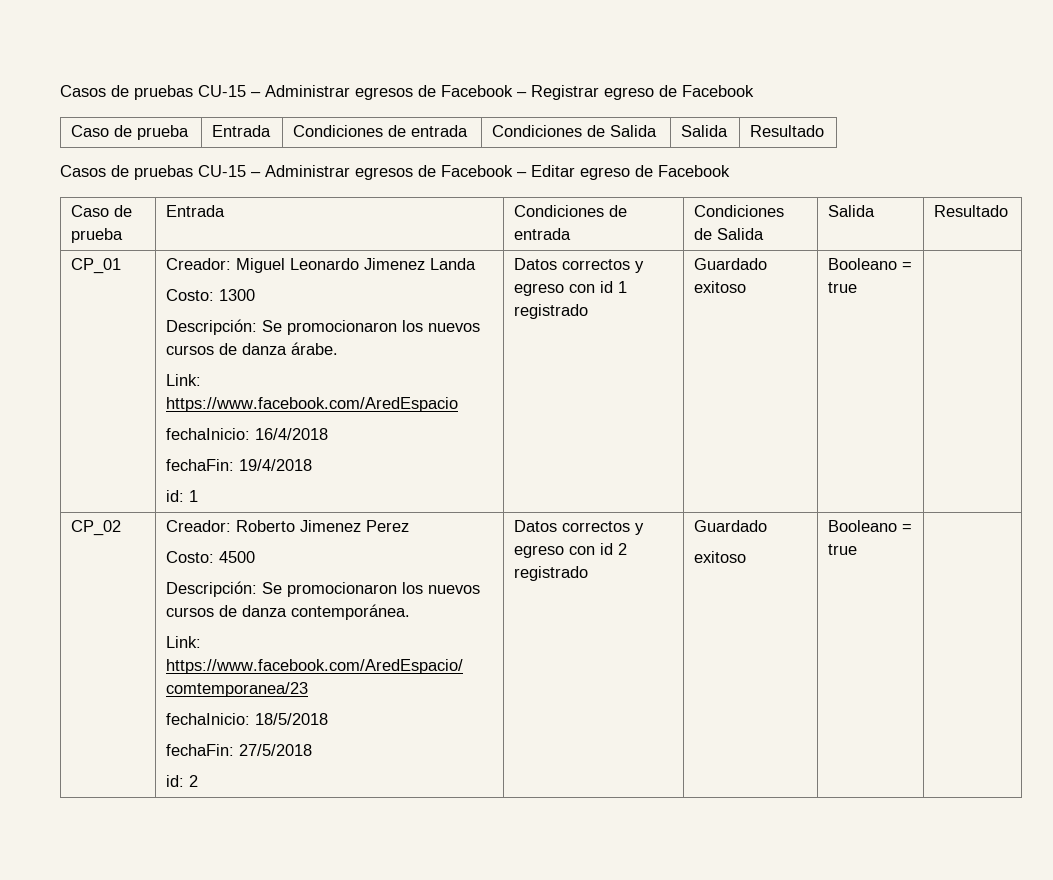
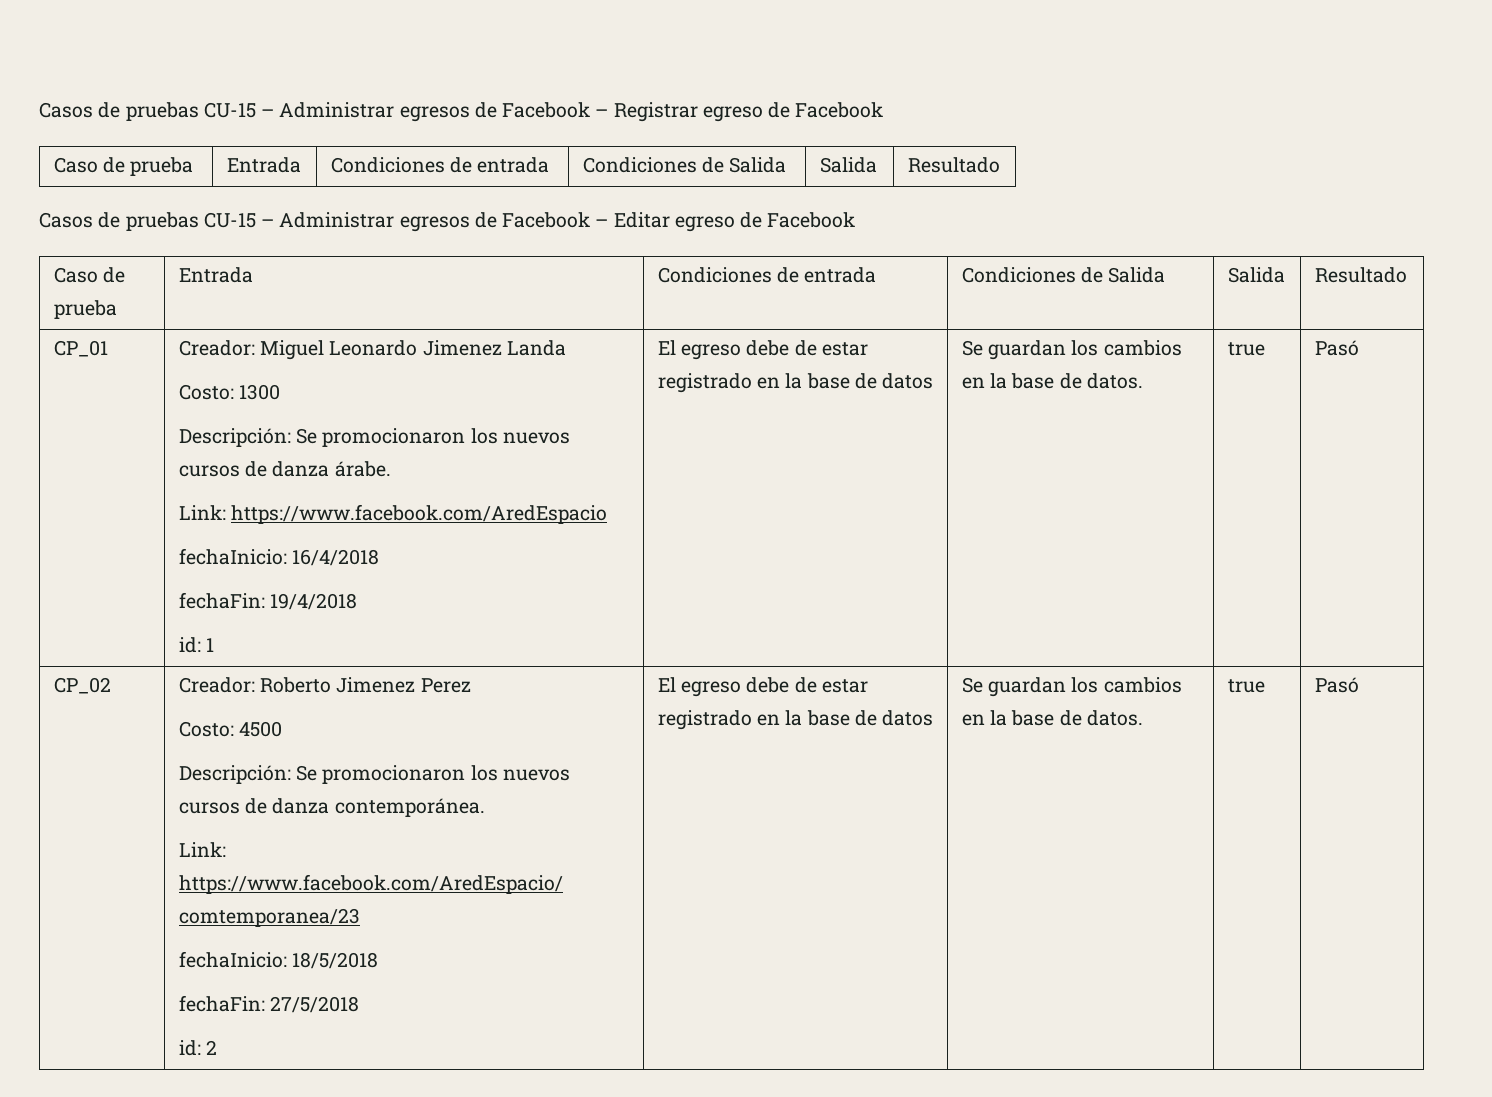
[514,258,645,273] [514,281,628,296] [514,304,589,319] [694,258,768,270] [694,281,747,293] [828,258,913,270] [828,282,858,293] Datos correctos y egreso con id 1 registrado | Guardado exitoso | Booleano = true | -> [657,340,868,360] [657,373,934,393] [961,340,1182,360] [961,373,1143,389] [1227,342,1265,356] [1314,340,1359,356] El egreso debe de estar registrado en la base de datos | Se guardan los cambios en la base de datos. | true | Pasó
[514,520,645,535] [514,543,628,558] [514,566,589,581] [694,520,768,532] [694,551,747,563] [828,520,913,532] [828,544,858,555] Datos correctos y egreso con id 2 registrado | Guardado // exitoso | Booleano = true | -> [657,677,868,697] [657,710,934,730] [961,677,1182,697] [961,710,1143,726] [1227,679,1265,693] [1314,677,1359,693] El egreso debe de estar registrado en la base de datos | Se guardan los cambios en la base de datos. | true | Pasó

